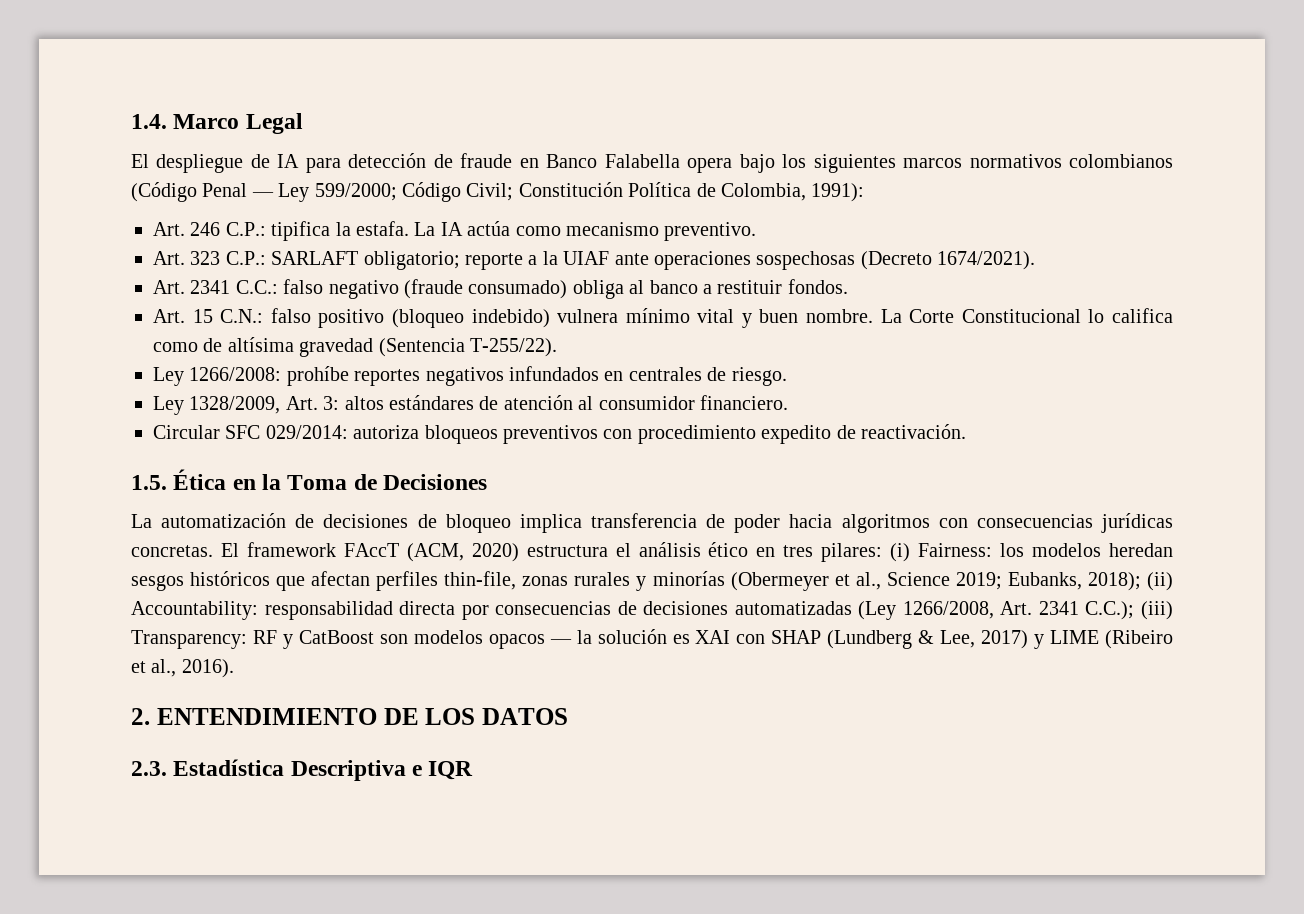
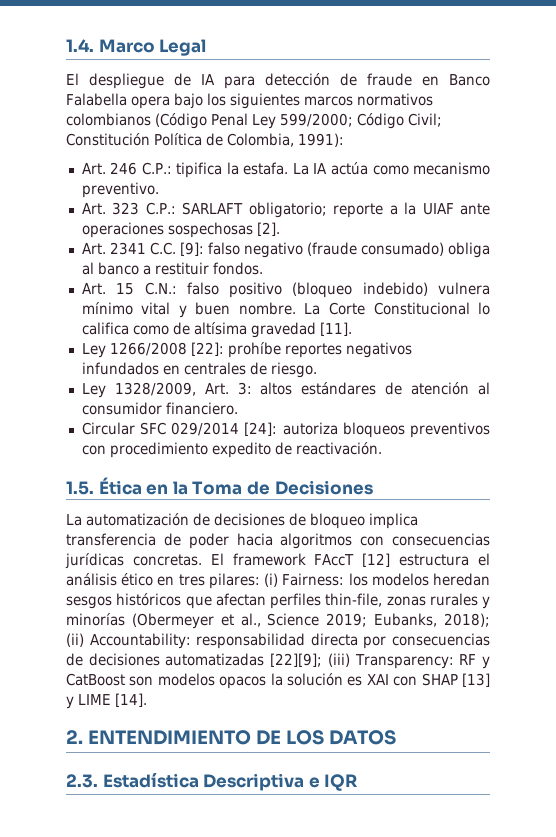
[251,192,274,197] — -> (248, 119) none
[860,251,1036,270] [153,280,278,294] (Decreto 1674/2021). // Art. 2341 C.C.: -> [256,222,280,236] [81,242,204,256] [2]. // Art. 2341 C.C. [9]:
[378,338,557,357] [153,367,282,386] (Sentencia T-255/22). // Ley 1266/2008: -> [319,322,352,336] [81,342,224,358] [11]. // Ley 1266/2008 [22]:
[265,425,348,439] 029/2014: -> [171,422,278,436] 029/2014 [24]:
[406,543,519,562] (ACM, 2020) -> [362,553,391,567] [12]
[858,601,1135,620] (Ley 1266/2008, Art. 2341 C.C.); -> [270,653,323,667] [22][9];
[549,639,572,644] — -> (267, 682) none
[827,630,1174,649] [131,659,234,678] (Lundberg & Lee, 2017) y LIME (Ribeiro et al., 2016). -> [461,673,490,687] [66,693,147,709] [13] y LIME [14].

